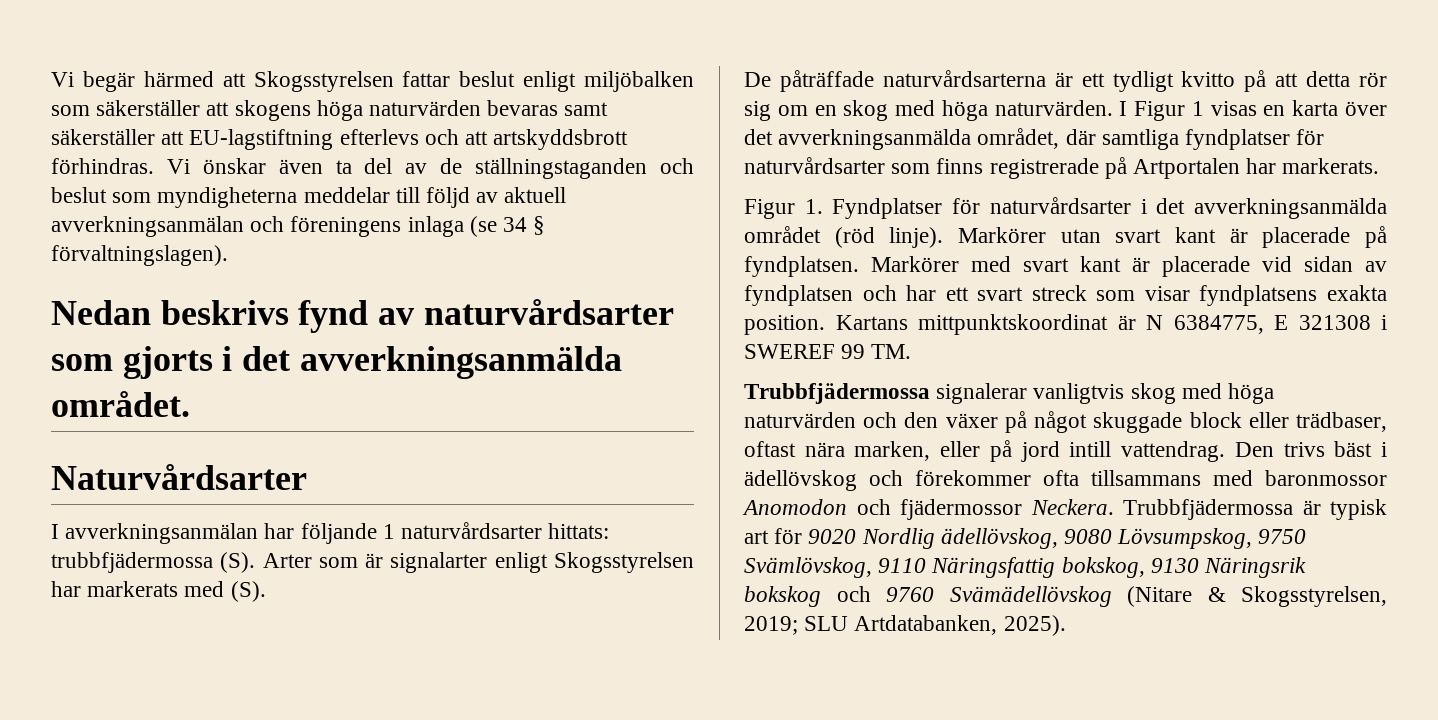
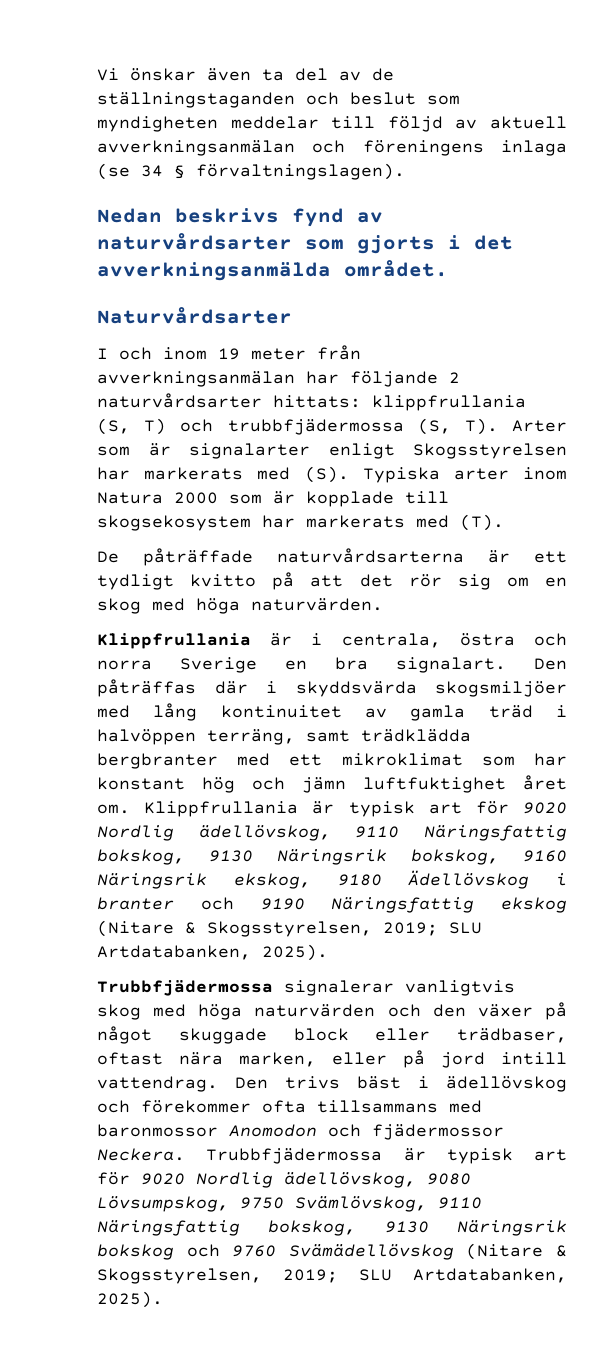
[51,71,694,92] [51,100,609,121] [51,129,629,150] [51,158,190,174] Vi begär härmed att Skogsstyrelsen fattar beslut enligt miljöbalken som säkerställer att skogens höga naturvärden bevaras samt säkerställer att EU-lagstiftning efterlevs och att artskyddsbrott förhindras. Vi -> [97,68,119,81] Vi
[157,187,298,208] myndigheterna -> [97,116,218,132] myndigheten
(59, 531) none -> [119,345,361,360] och inom 19 meter från
[382,524,395,539] 1 -> [449,372,460,383] 2
[51,552,256,573] trubbfjädermossa (S). -> [372,395,526,411] [97,418,498,435] klippfrullania (S, T) och trubbfjädermossa (S, T).
(266, 591) none -> [362,467,567,483] [97,491,449,507] [97,514,504,531] Typiska arter inom Natura 2000 som är kopplade till skogsekosystem har markerats med (T).
[1306,71,1351,87] detta -> [359,574,393,587] det
[1119,100,1387,121] [744,128,1325,150] [744,157,1380,179] [744,197,1387,219] [744,226,1387,248] [744,256,1387,277] [744,285,1387,306] [744,314,1387,335] [744,344,912,359] I Figur 1 visas en karta över det avverkningsanmälda området, där samtliga fyndplatser för naturvårdsarter som finns registrerade på Artportalen har markerats. // Figur 1. Fyndplatser för naturvårdsarter i det avverkningsanmälda området (röd linje). Markörer utan svart kant är placerade på fyndplatsen. Markörer med svart kant är placerade vid sidan av fyndplatsen och har ett svart streck som visar fyndplatsens exakta position. Kartans mittpunktskoordinat är N 6384775, E 321308 i SWEREF 99 TM. -> [97,633,567,649] [97,657,567,673] [97,679,567,697] [97,703,567,721] [97,729,471,745] [97,753,567,769] [97,775,567,793] [97,801,567,817] [97,825,567,841] [97,849,567,865] [97,870,567,889] [97,897,567,913] [97,920,482,937] [97,944,328,961] // Klippfrullania är i centrala, östra och norra Sverige en bra signalart. Den påträffas där i skyddsvärda skogsmiljöer med lång kontinuitet av gamla träd i halvöppen terräng, samt trädklädda bergbranter med ett mikroklimat som har konstant hög och jämn luftfuktighet året om. Klippfrullania är typisk art för 9020 Nordlig ädellövskog, 9110 Näringsfattig bokskog, 9130 Näringsrik bokskog, 9160 Näringsrik ekskog, 9180 Ädellövskog i branter och 9190 Näringsfattig ekskog (Nitare & Skogsstyrelsen, 2019; SLU Artdatabanken, 2025).

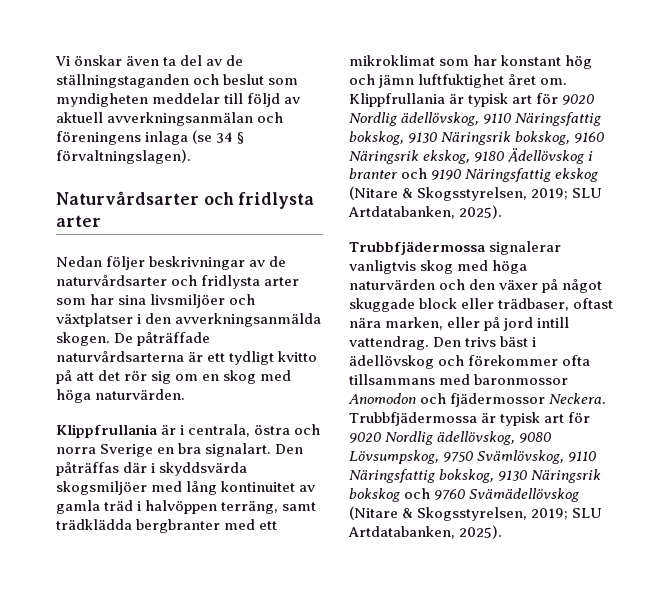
[97,208,383,227] [97,233,513,254] [97,260,448,281] [97,307,292,324] [97,345,361,360] [97,371,460,387] [97,393,526,411] [97,418,567,435] [97,443,567,459] [97,466,567,483] [97,491,449,507] [97,514,504,531] Nedan beskrivs fynd av naturvårdsarter som gjorts i det avverkningsanmälda området. // Naturvårdsarter // I och inom 19 meter från avverkningsanmälan har följande 2 naturvårdsarter hittats: klippfrullania (S, T) och trubbfjädermossa (S, T). Arter som är signalarter enligt Skogsstyrelsen har markerats med (S). Typiska arter inom Natura 2000 som är kopplade till skogsekosystem har markerats med (T). // -> [56,191,315,209] [56,215,101,227] [56,256,287,270] [56,275,300,289] [56,294,256,308] [56,313,322,327] [56,332,110,346] Naturvårdsarter och fridlysta arter // Nedan följer beskrivningar av de naturvårdsarter och fridlysta arter som har sina livsmiljöer och växtplatser i den avverkningsanmälda skogen.

